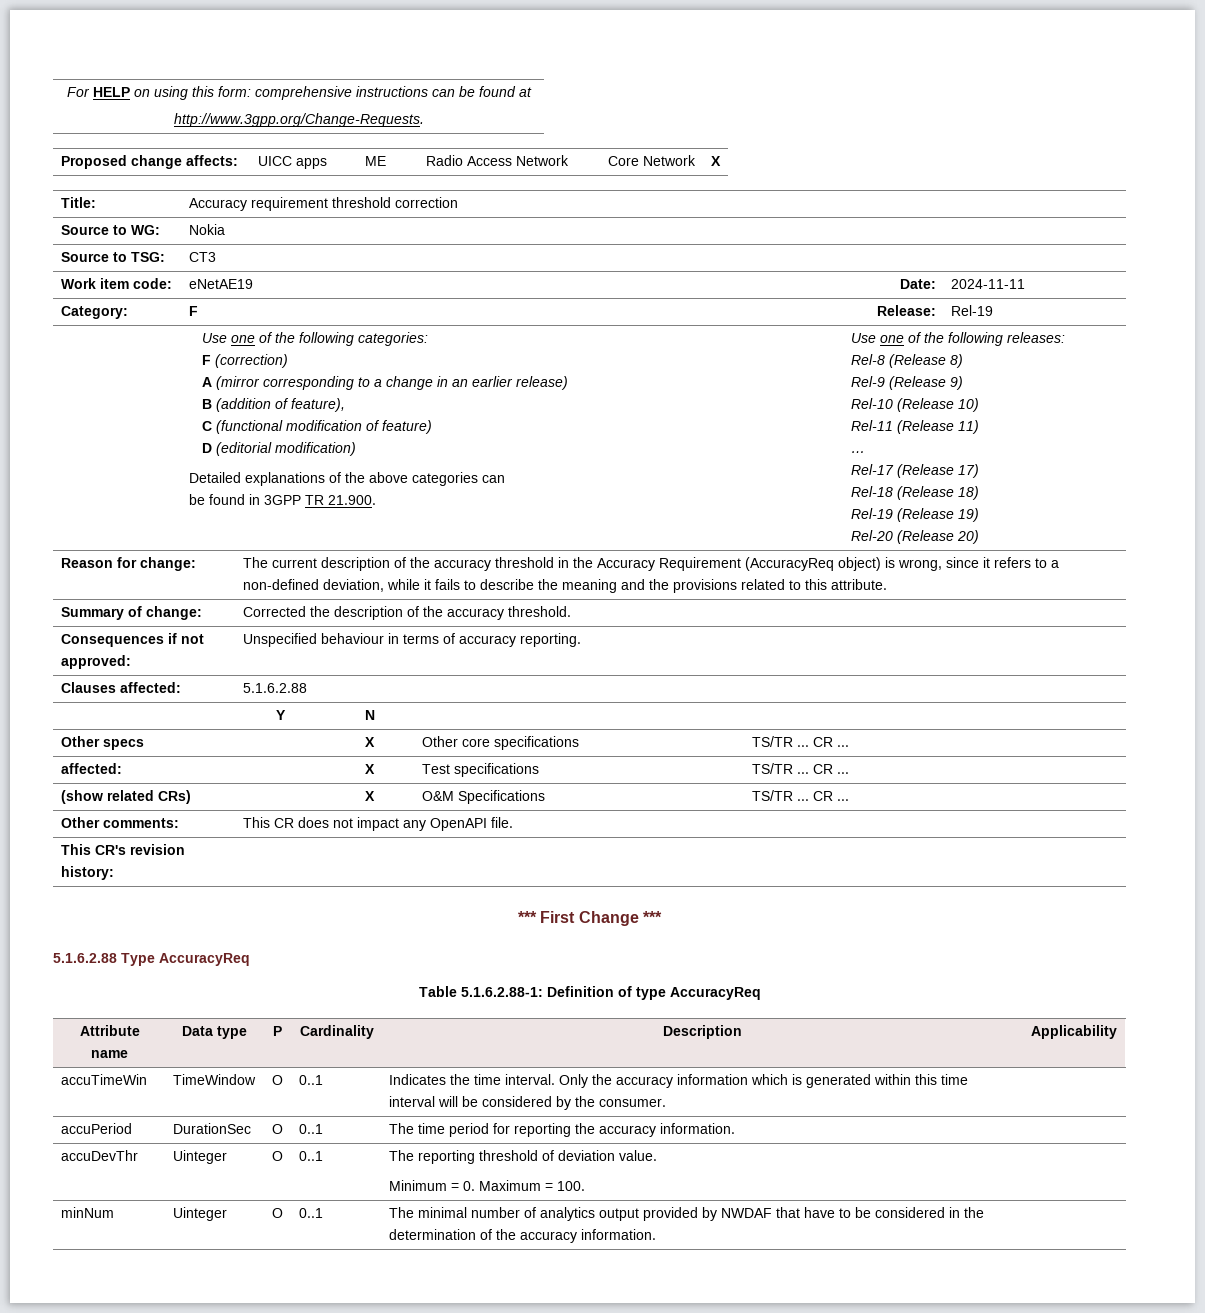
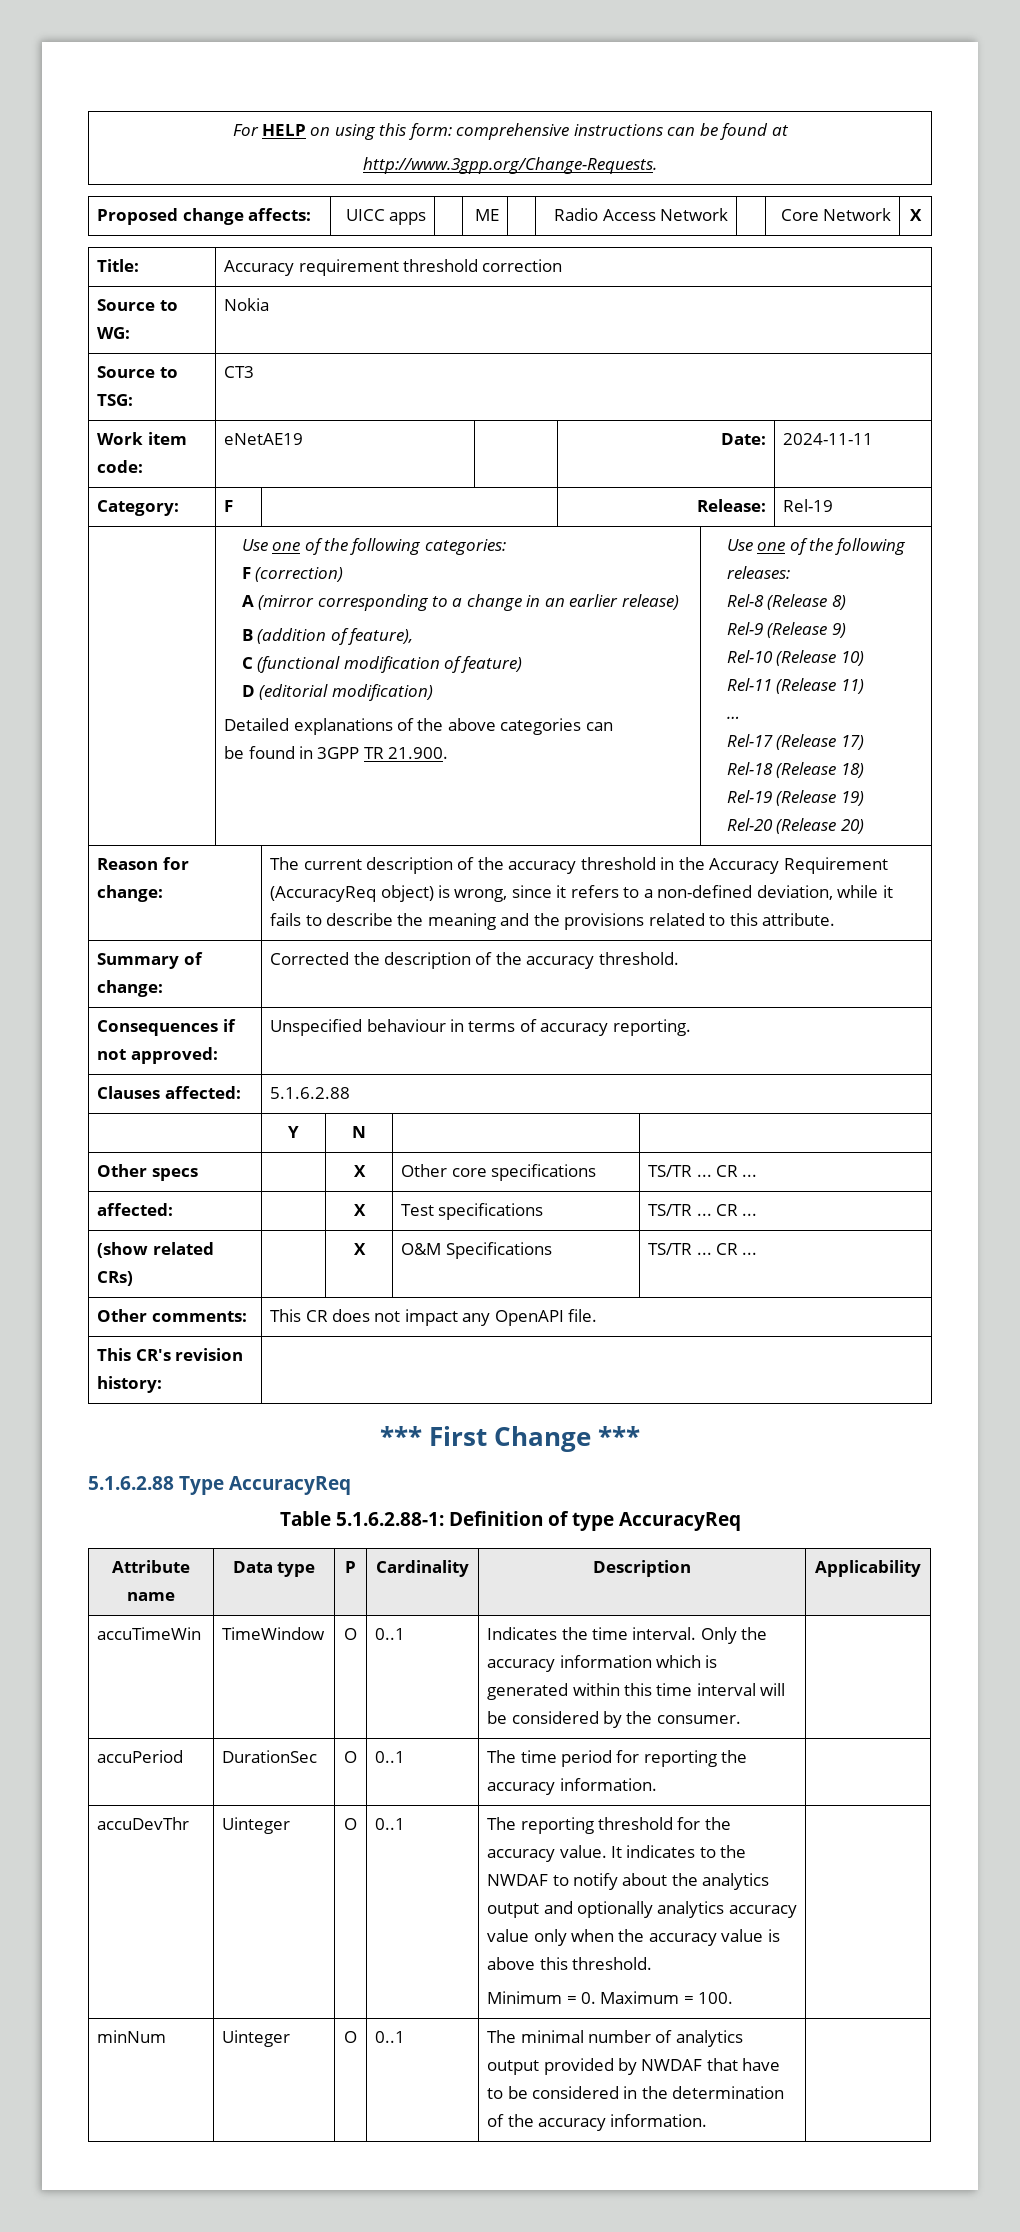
[541,1150,657,1161] of deviation value. -> [677,1817,731,1830] [487,1845,747,1862] [487,1873,770,1890] [487,1901,797,1918] [487,1929,780,1946] [487,1957,652,1970] for the accuracy value. It indicates to the NWDAF to notify about the analytics output and optionally analytics accuracy value only when the accuracy value is above this threshold.

